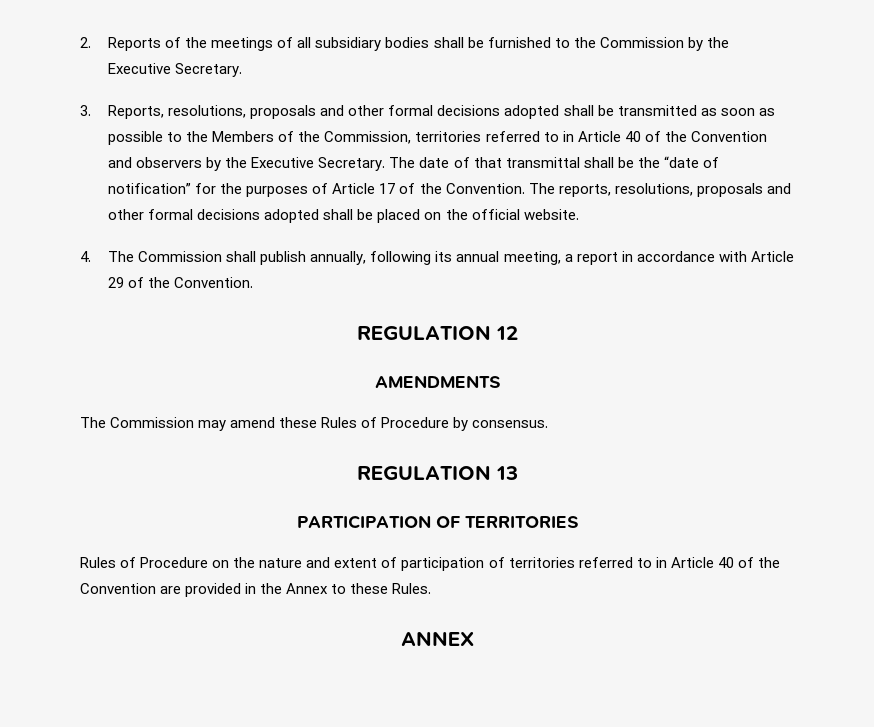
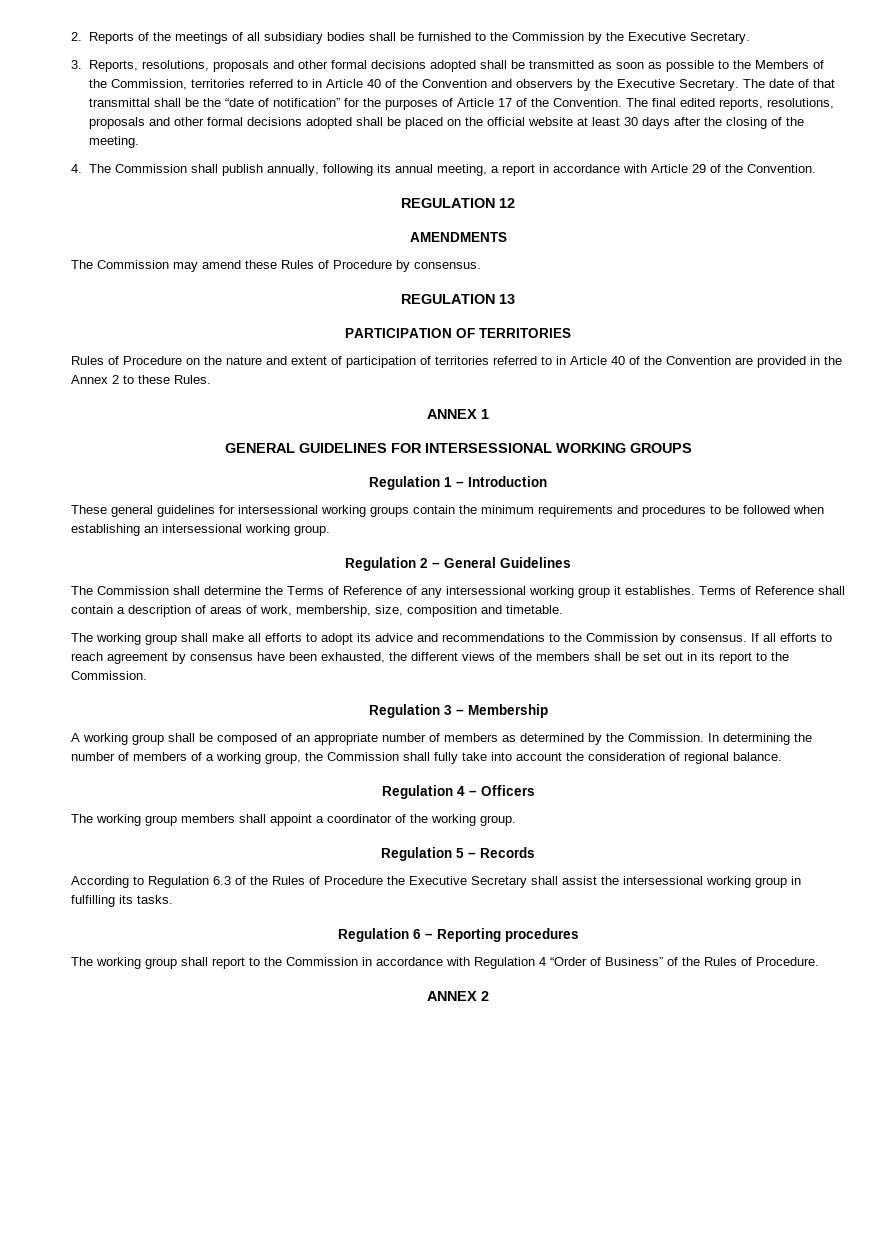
(555, 188) none -> [651,98,715,107] final edited
[523,209,579,220] website. -> [527,117,804,129] [88,136,139,148] website at least 30 days after the closing of the meeting.
(329, 588) none -> [112,375,119,384] 2
(474, 638) none -> [481,409,489,419] [224,443,692,453] [369,476,547,490] [71,505,824,517] [71,524,330,536] [345,557,571,571] [71,586,845,598] [71,605,563,617] [71,633,832,645] [71,652,789,664] [71,671,147,680] [368,704,548,718] [71,733,812,745] [71,752,782,764] [381,785,535,799] [71,814,516,826] [381,847,535,861] [71,876,801,888] [71,895,173,907] [337,928,579,942] [71,957,819,969] [427,991,489,1001] 1 // GENERAL GUIDELINES FOR INTERSESSIONAL WORKING GROUPS // Regulation 1 – Introduction // These general guidelines for intersessional working groups contain the minimum requirements and procedures to be followed when establishing an intersessional working group. // Regulation 2 – General Guidelines // The Commission shall determine the Terms of Reference of any intersessional working group it establishes. Terms of Reference shall contain a description of areas of work, membership, size, composition and timetable. // The working group shall make all efforts to adopt its advice and recommendations to the Commission by consensus. If all efforts to reach agreement by consensus have been exhausted, the different views of the members shall be set out in its report to the Commission. // Regulation 3 – Membership // A working group shall be composed of an appropriate number of members as determined by the Commission. In determining the number of members of a working group, the Commission shall fully take into account the consideration of regional balance. // Regulation 4 – Officers // The working group members shall appoint a coordinator of the working group. // Regulation 5 – Records // According to Regulation 6.3 of the Rules of Procedure the Executive Secretary shall assist the intersessional working group in fulfilling its tasks. // Regulation 6 – Reporting procedures // The working group shall report to the Commission in accordance with Regulation 4 “Order of Business” of the Rules of Procedure. // ANNEX 2

